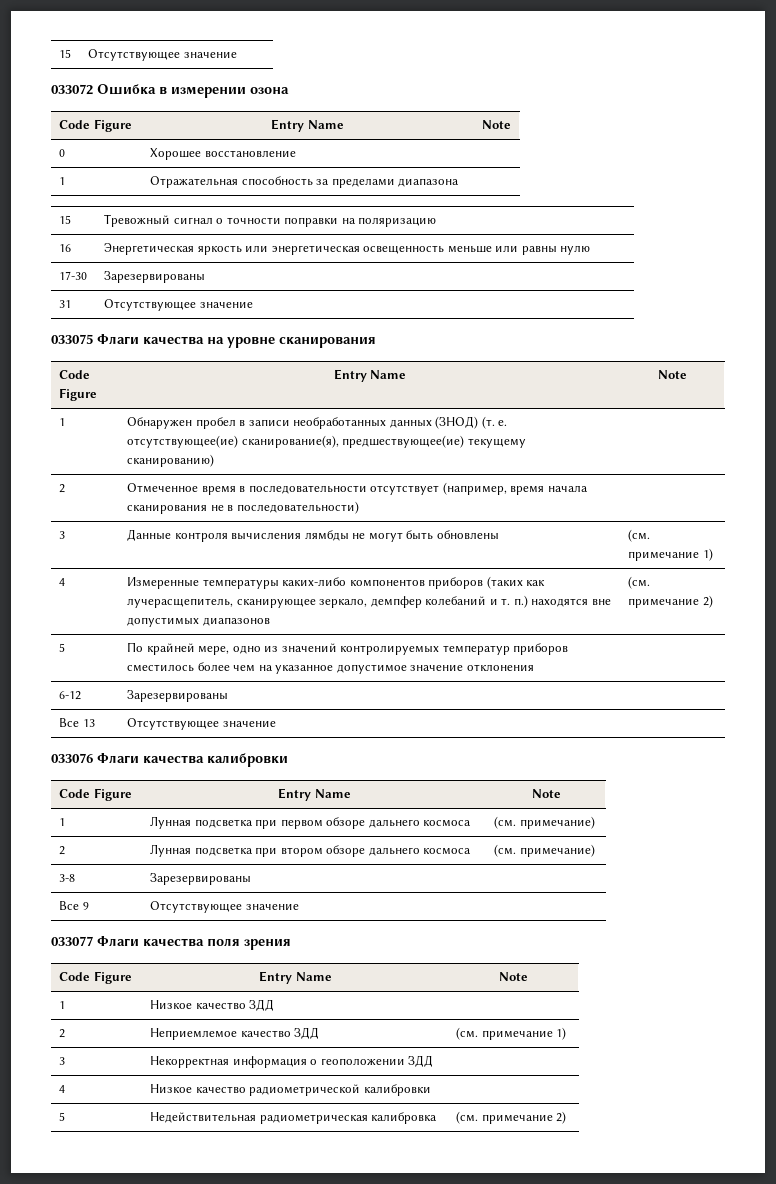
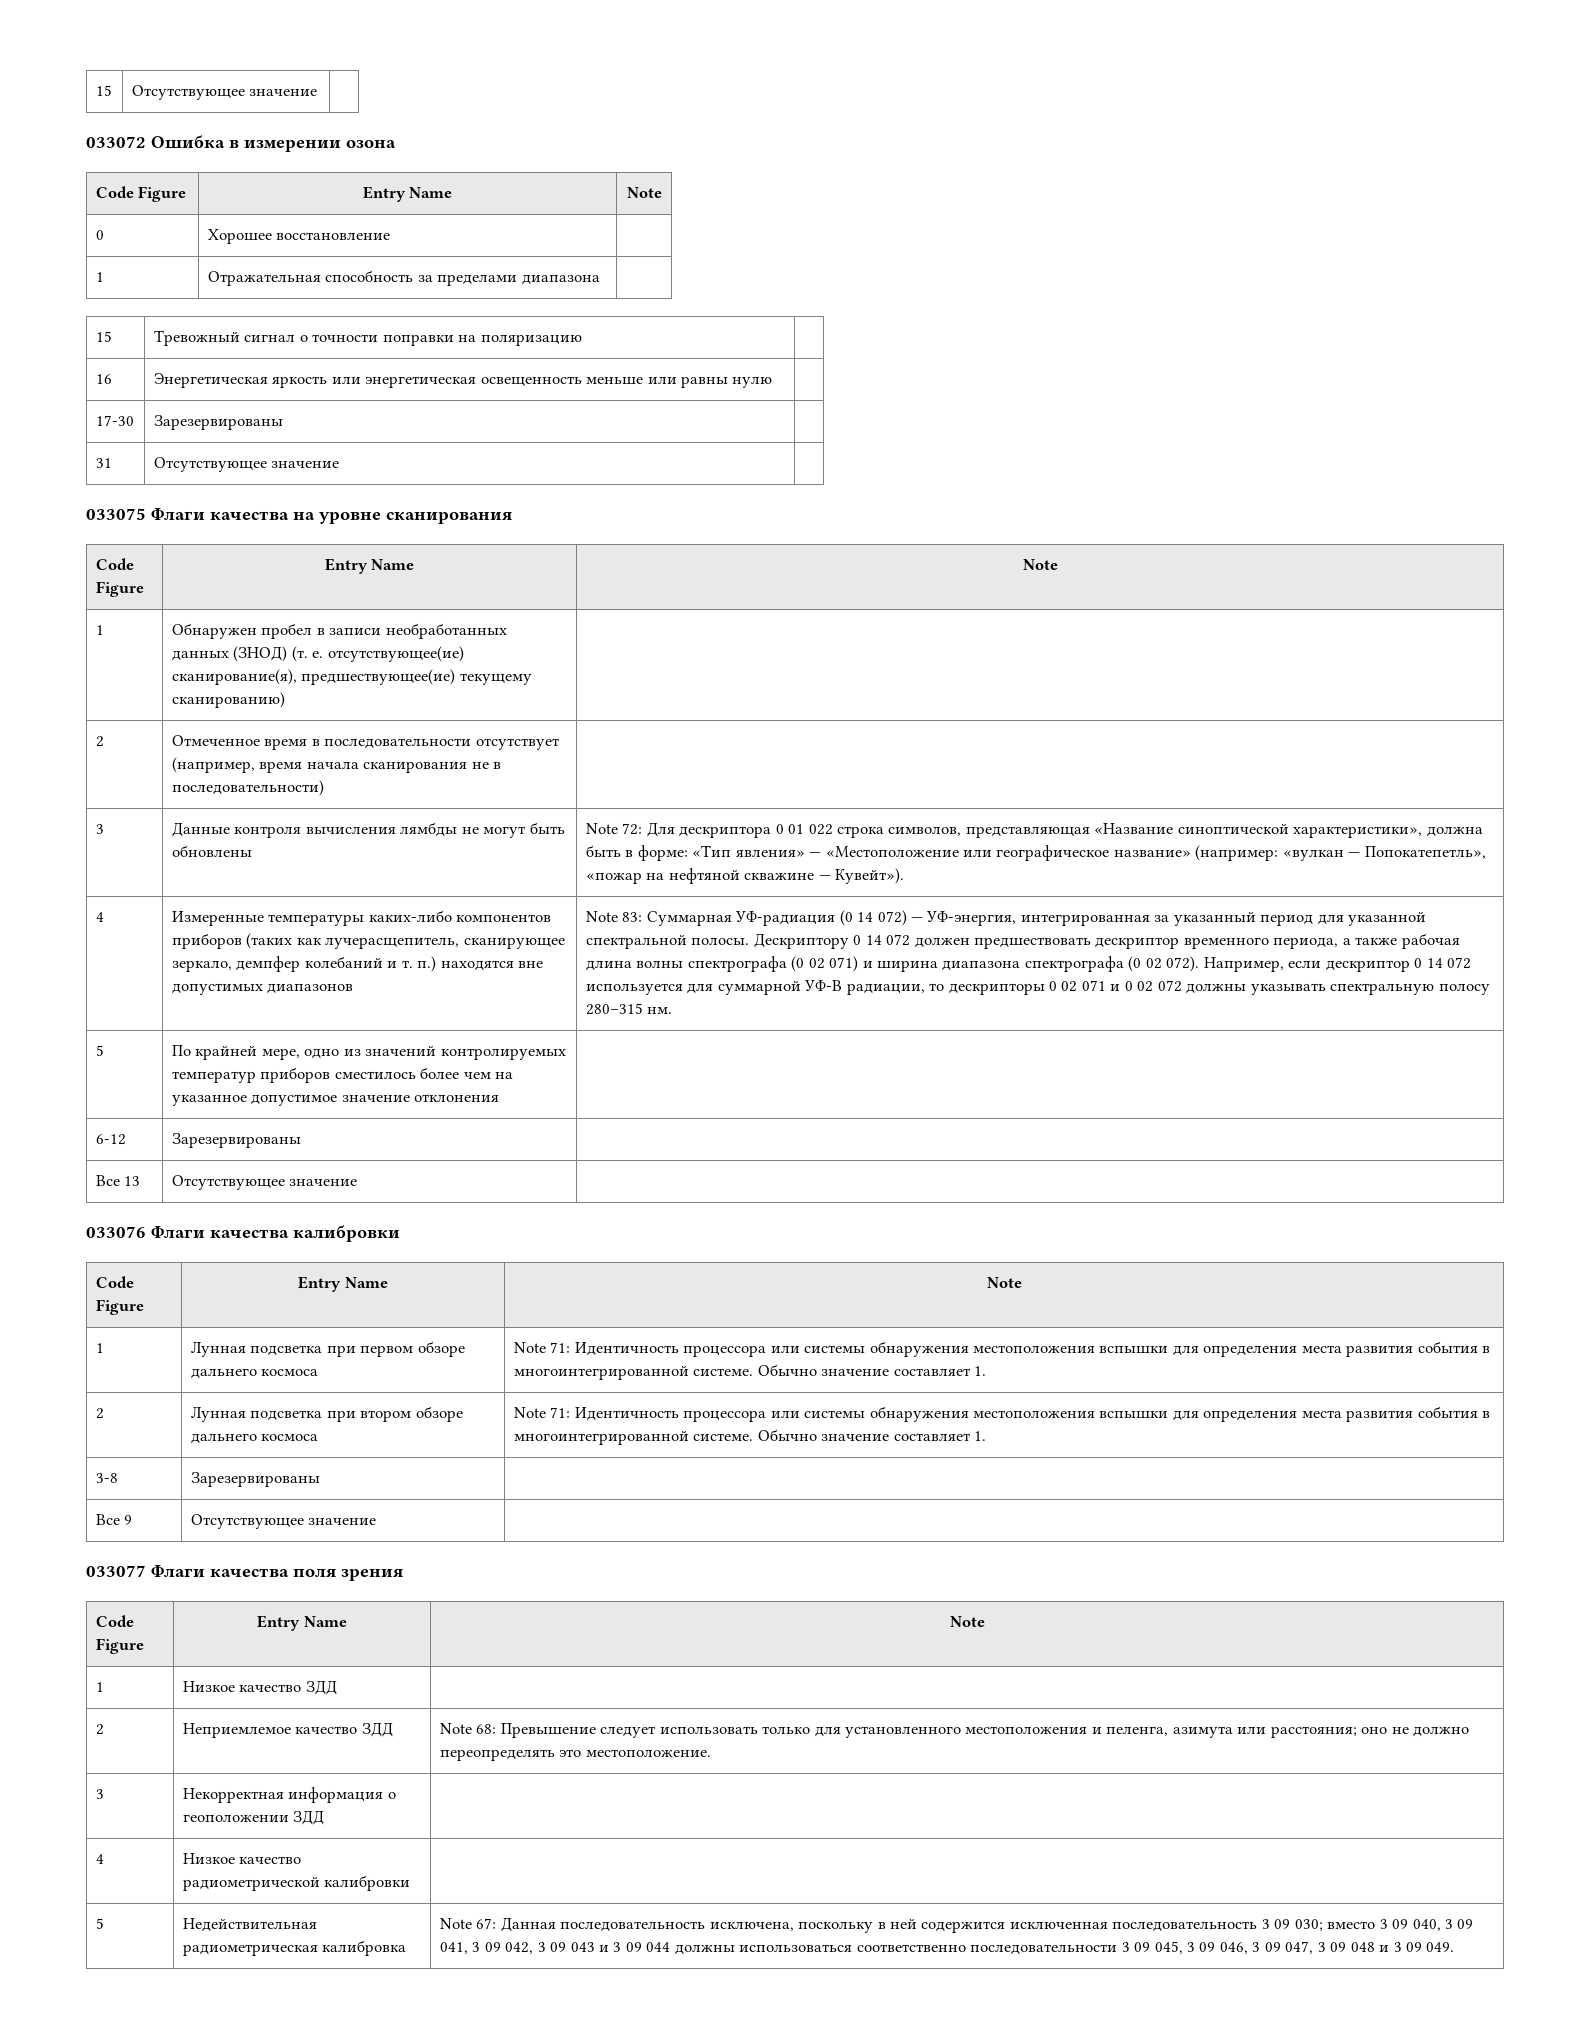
[628,529,651,542] [628,548,713,561] (см. примечание 1) -> [585,822,1483,838] [585,845,1486,861] [585,868,905,884] Note 72: Для дескриптора 0 01 022 строка символов, представляющая «Название синоптической характеристики», должна быть в форме: «Тип явления» — «Местоположение или географическое название» (например: «вулкан — Попокатепетль», «пожар на нефтяной скважине — Кувейт»).
[628,576,651,589] [628,595,713,608] (см. примечание 2) -> [585,910,1427,926] [585,933,1460,949] [585,956,1471,972] [585,980,1490,995] [585,1003,673,1015] Note 83: Суммарная УФ-радиация (0 14 072) — УФ-энергия, интегрированная за указанный период для указанной спектральной полосы. Дескриптору 0 14 072 должен предшествовать дескриптор временного периода, а также рабочая длина волны спектрографа (0 02 071) и ширина диапазона спектрографа (0 02 072). Например, если дескриптор 0 14 072 используется для суммарной УФ-В радиации, то дескрипторы 0 02 071 и 0 02 072 должны указывать спектральную полосу 280–315 нм.
[494,816,595,829] (см. примечание) -> [513,1341,1491,1357] [513,1364,987,1380] Note 71: Идентичность процессора или системы обнаружения местоположения вспышки для определения места развития события в многоинтегрированной системе. Обычно значение составляет 1.
[494,844,595,857] (см. примечание) -> [513,1406,1491,1422] [513,1429,987,1445] Note 71: Идентичность процессора или системы обнаружения местоположения вспышки для определения места развития события в многоинтегрированной системе. Обычно значение составляет 1.
[456,1027,567,1040] (см. примечание 1) -> [439,1723,1470,1738] [439,1749,711,1761] Note 68: Превышение следует использовать только для установленного местоположения и пеленга, азимута или расстояния; оно не должно переопределять это местоположение.
[456,1111,567,1124] (см. примечание 2) -> [439,1917,1474,1933] [439,1941,1455,1955] Note 67: Данная последовательность исключена, поскольку в ней содержится исключенная последовательность 3 09 030; вместо 3 09 040, 3 09 041, 3 09 042, 3 09 043 и 3 09 044 должны использоваться соответственно последовательности 3 09 045, 3 09 046, 3 09 047, 3 09 048 и 3 09 049.

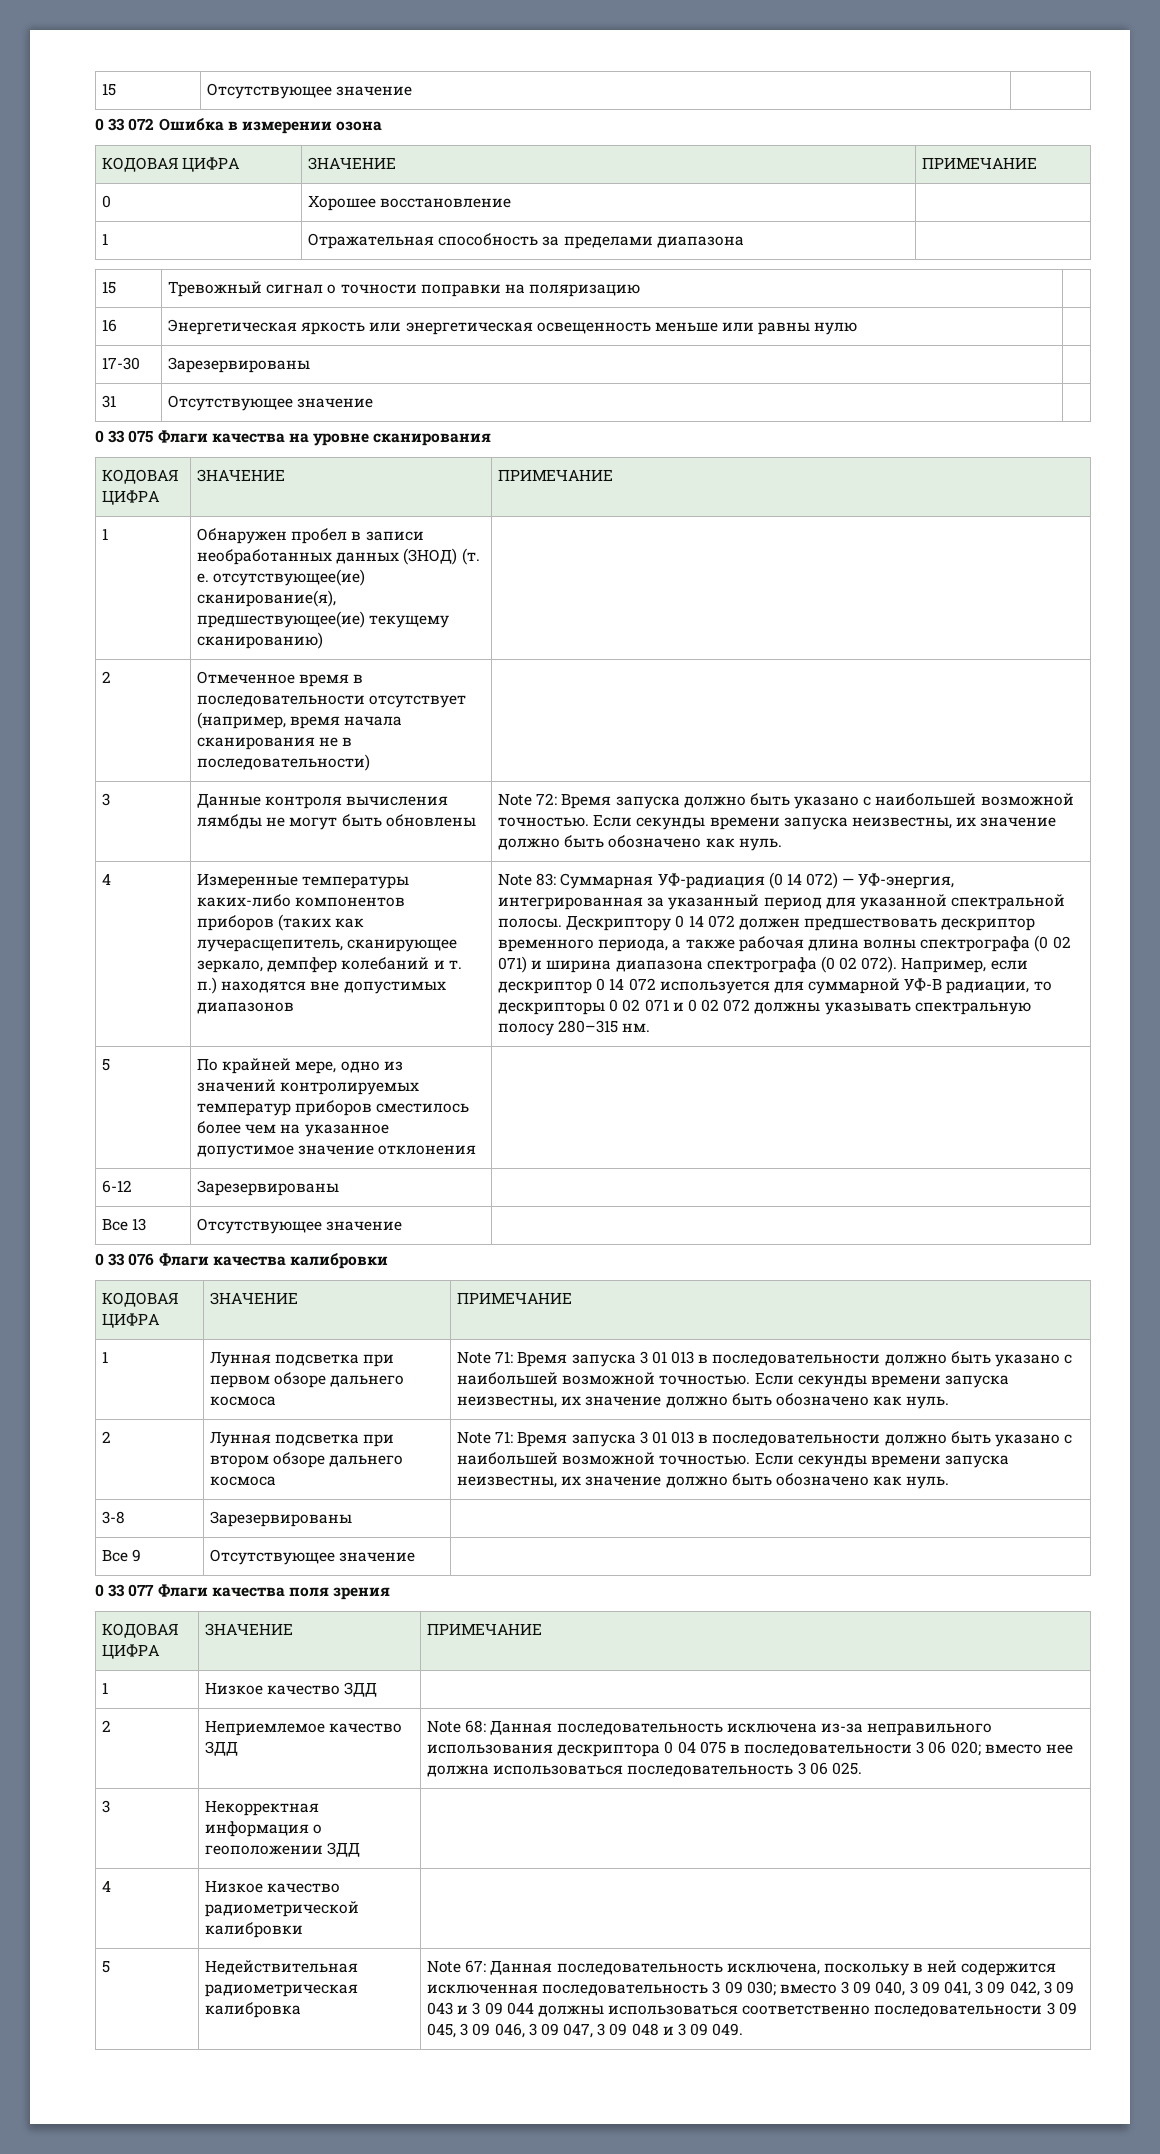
[86,136,146,148] 033072 -> [95,118,155,131] 0 33 072
[95,186,187,202] [362,186,453,202] [626,187,662,198] Code Figure | Entry Name | Note -> [101,157,241,172] [307,157,396,170] [921,157,1037,169] КОДОВАЯ ЦИФРА | ЗНАЧЕНИЕ | ПРИМЕЧАНИЕ
[86,508,146,520] 033075 -> [95,430,154,443] 0 33 075
[95,558,134,570] [95,581,144,597] [324,558,415,574] [1022,559,1058,570] Code Figure | Entry Name | Note -> [101,469,178,484] [101,490,160,505] [196,469,285,482] [497,469,613,481] КОДОВАЯ ЦИФРА | ЗНАЧЕНИЕ | ПРИМЕЧАНИЕ
[646,822,1483,838] [585,845,1486,861] [585,868,905,884] Для дескриптора 0 01 022 строка символов, представляющая «Название синоптической характеристики», должна быть в форме: «Тип явления» — «Местоположение или географическое название» (например: «вулкан — Попокатепетль», «пожар на нефтяной скважине — Кувейт»). -> [561,793,1074,809] [497,814,1057,830] [497,835,782,851] Время запуска должно быть указано с наибольшей возможной точностью. Если секунды времени запуска неизвестны, их значение должно быть обозначено как нуль.
[86,1226,146,1238] 033076 -> [95,1253,155,1266] 0 33 076
[95,1276,134,1288] [95,1299,144,1315] [298,1276,388,1292] [986,1277,1022,1288] Code Figure | Entry Name | Note -> [101,1292,178,1307] [101,1313,160,1328] [209,1292,298,1305] [456,1292,572,1304] КОДОВАЯ ЦИФРА | ЗНАЧЕНИЕ | ПРИМЕЧАНИЕ
[574,1341,1491,1357] [513,1364,987,1380] Идентичность процессора или системы обнаружения местоположения вспышки для определения места развития события в многоинтегрированной системе. Обычно значение составляет 1. -> [517,1351,1073,1367] [456,1372,1010,1388] [456,1393,950,1409] Время запуска 3 01 013 в последовательности должно быть указано с наибольшей возможной точностью. Если секунды времени запуска неизвестны, их значение должно быть обозначено как нуль.
[574,1406,1491,1422] [513,1429,987,1445] Идентичность процессора или системы обнаружения местоположения вспышки для определения места развития события в многоинтегрированной системе. Обычно значение составляет 1. -> [517,1431,1073,1447] [456,1452,1010,1468] [456,1473,950,1489] Время запуска 3 01 013 в последовательности должно быть указано с наибольшей возможной точностью. Если секунды времени запуска неизвестны, их значение должно быть обозначено как нуль.
[86,1565,146,1577] 033077 -> [95,1584,155,1597] 0 33 077
[95,1615,134,1627] [95,1638,144,1654] [257,1615,347,1631] [949,1616,985,1627] Code Figure | Entry Name | Note -> [101,1623,178,1638] [101,1644,160,1659] [204,1623,293,1636] [426,1623,542,1635] КОДОВАЯ ЦИФРА | ЗНАЧЕНИЕ | ПРИМЕЧАНИЕ
[500,1723,1470,1738] [439,1749,711,1761] Превышение следует использовать только для установленного местоположения и пеленга, азимута или расстояния; оно не должно переопределять это местоположение. -> [490,1720,993,1736] [426,1741,1074,1757] [426,1762,862,1777] Данная последовательность исключена из-за неправильного использования дескриптора 0 04 075 в последовательности 3 06 020; вместо нее должна использоваться последовательность 3 06 025.

